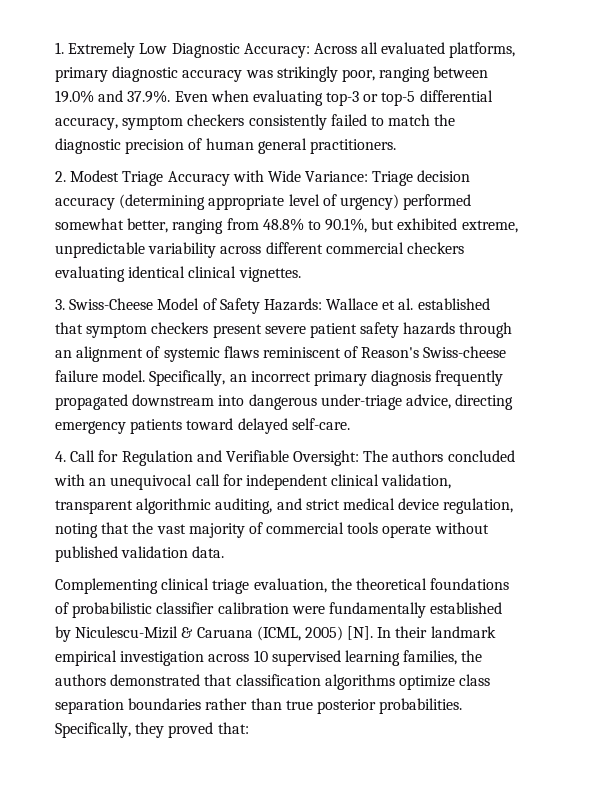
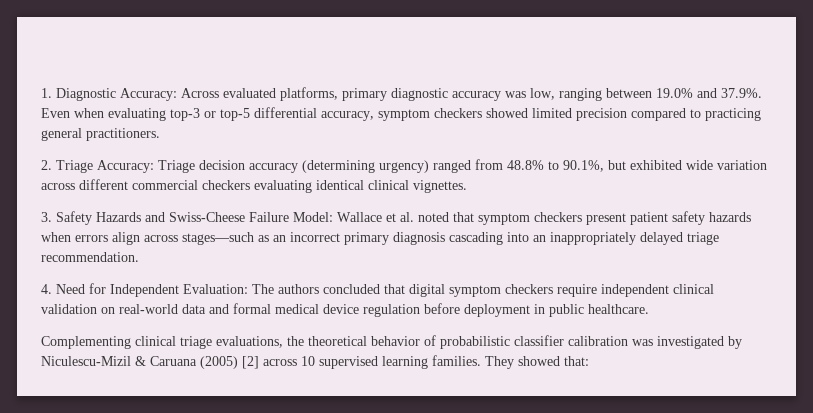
[68,42,168,58] Extremely Low -> (52, 93) none
[361,42,379,54] all -> (219, 93) none
[276,66,375,82] strikingly poor, -> [530,88,555,100] low,
[248,114,456,130] [55,138,396,154] [55,170,471,186] [55,194,472,210] [55,218,224,234] consistently failed to match the diagnostic precision of human general practitioners. // 2. Modest Triage Accuracy with Wide Variance: Triage decision accuracy (determining appropriate level of urgency) performed somewhat better, ranging -> [486,108,761,121] [41,128,160,141] [41,160,471,173] showed limited precision compared to practicing general practitioners. // 2. Triage Accuracy: Triage decision accuracy (determining urgency) ranged
[461,220,518,233] [55,242,217,258] extreme, unpredictable variability -> [686,160,767,170] wide variation
[69,298,322,314] Swiss-Cheese Model of Safety Hazards: -> [56,211,333,225] Safety Hazards and Swiss-Cheese Failure Model:
[417,298,490,310] established -> [418,212,449,222] noted
[264,326,306,334] severe -> (626, 219) none
[459,322,513,338] [55,346,507,362] [55,370,504,386] [55,394,514,410] [55,418,350,434] [55,450,515,466] [54,474,452,490] [55,498,514,514] [55,522,489,538] [55,546,225,562] through an alignment of systemic flaws reminiscent of Reason's Swiss-cheese failure model. Specifically, an incorrect primary diagnosis frequently propagated downstream into dangerous under-triage advice, directing emergency patients toward delayed self-care. // 4. Call for Regulation and Verifiable Oversight: The authors concluded with an unequivocal call for independent clinical validation, transparent algorithmic auditing, and strict medical device regulation, noting that the vast majority of commercial tools operate without published validation data. -> [41,232,719,245] [41,252,139,262] [41,283,714,297] [41,303,649,317] when errors align across stages—such as an incorrect primary diagnosis cascading into an inappropriately delayed triage recommendation. // 4. Need for Independent Evaluation: The authors concluded that digital symptom checkers require independent clinical validation on real-world data and formal medical device regulation before deployment in public healthcare.
[253,578,327,593] evaluation, -> [216,336,283,348] evaluations,
[430,578,510,590] foundations -> [371,336,420,346] behavior
[291,602,503,618] were fundamentally established -> [632,336,724,349] was investigated
[256,626,496,641] [55,650,483,666] [55,674,491,690] [55,698,463,714] [55,722,214,738] (ICML, 2005) [N]. In their landmark empirical investigation across 10 supervised learning families, the authors demonstrated that classification algorithms optimize class separation boundaries rather than true posterior probabilities. Specifically, they proved -> [200,355,560,369] (2005) [2] across 10 supervised learning families. They showed

